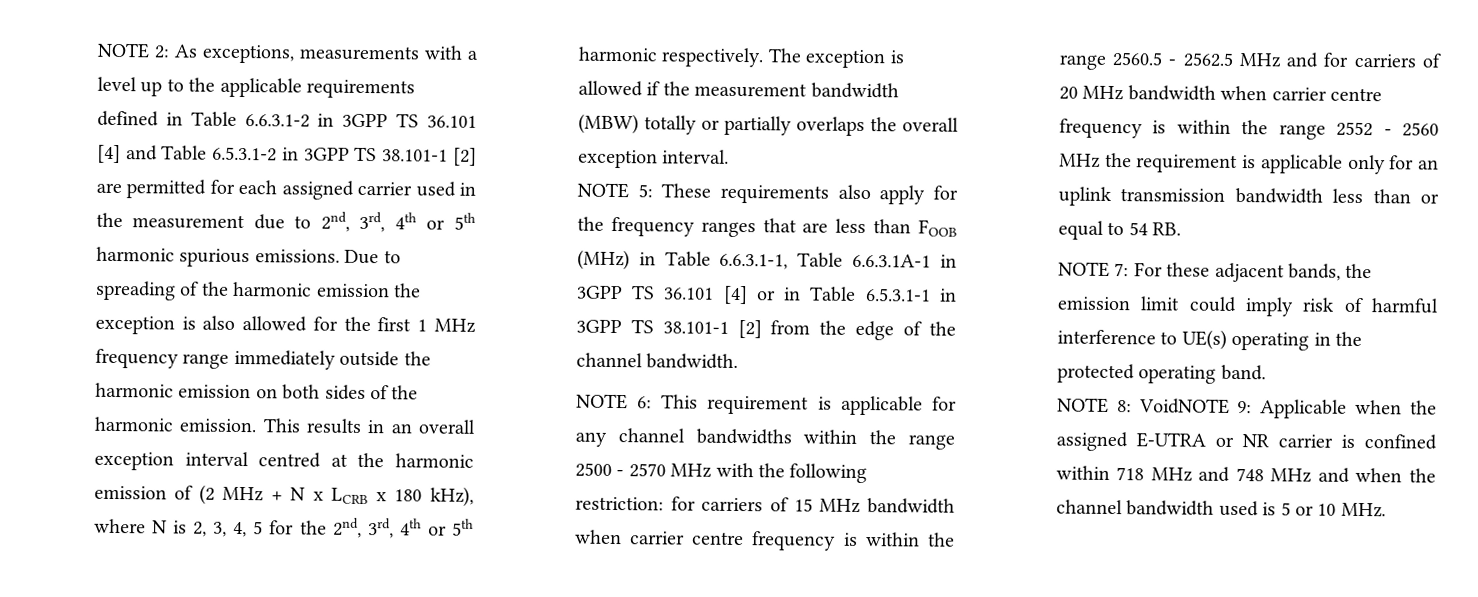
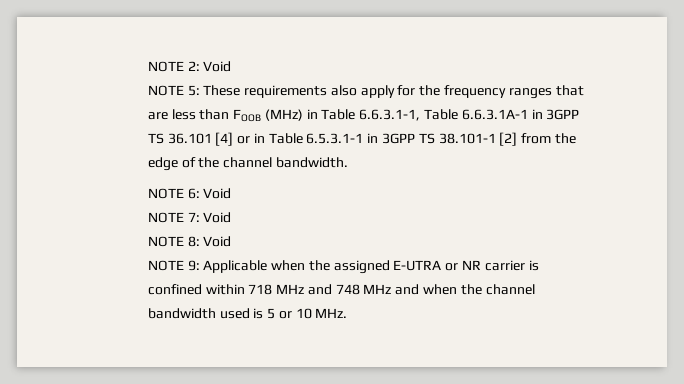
[173,44,478,64] [96,76,415,99] [96,110,477,128] [96,144,477,166] [95,179,476,200] [95,211,476,233] [95,246,401,268] [94,280,421,301] [94,315,476,335] [94,348,431,370] [94,382,419,401] [93,416,477,434] [93,451,475,471] [93,484,474,507] [93,517,475,539] [577,46,904,69] [577,80,899,99] [577,113,959,137] [577,149,730,169] As exceptions, measurements with a level up to the applicable requirements defined in Table 6.6.3.1-2 in 3GPP TS 36.101 [4] and Table 6.5.3.1-2 in 3GPP TS 38.101-1 [2] are permitted for each assigned carrier used in the measurement due to 2nd, 3rd, 4th or 5th harmonic spurious emissions. Due to spreading of the harmonic emission the exception is also allowed for the first 1 MHz frequency range immediately outside the harmonic emission on both sides of the harmonic emission. This results in an overall exception interval centred at the harmonic emission of (2 MHz + N x LCRB x 180 kHz), where N is 2, 3, 4, 5 for the 2nd, 3rd, 4th or 5th harmonic respectively. The exception is allowed if the measurement bandwidth (MBW) totally or partially overlaps the overall exception interval. -> [203,61,232,72] Void
[661,394,957,416] [574,428,955,450] [574,462,868,484] [574,496,955,514] [574,529,955,551] [1058,51,1441,70] [1058,85,1382,102] [1058,118,1439,140] [1058,152,1439,175] [1057,186,1439,206] [1057,220,1182,240] [1057,261,1373,283] [1056,296,1439,317] [1056,329,1362,351] [1056,363,1266,384] This requirement is applicable for any channel bandwidths within the range 2500 - 2570 MHz with the following restriction: for carriers of 15 MHz bandwidth when carrier centre frequency is within the range 2560.5 - 2562.5 MHz and for carriers of 20 MHz bandwidth when carrier centre frequency is within the range 2552 - 2560 MHz the requirement is applicable only for an uplink transmission bandwidth less than or equal to 54 RB. // NOTE 7: For these adjacent bands, the emission limit could imply risk of harmful interference to UE(s) operating in the protected operating band. -> [203,188,232,199] [147,212,232,223] Void // NOTE 7: Void
[1138,398,1230,414] VoidNOTE -> [203,236,232,247] [147,260,184,271] Void // NOTE

